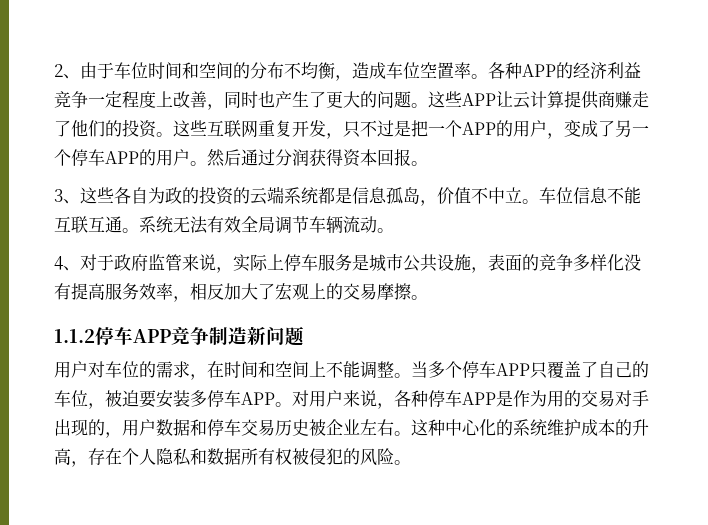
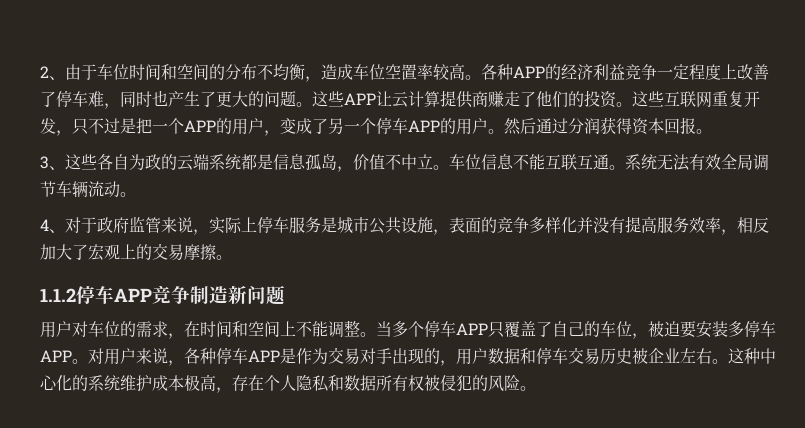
(471, 70) none -> [433,63,465,80] 较高
(207, 99) none -> [40,90,104,107] 了停车难
[199,186,250,205] 投资的 -> (177, 162) none
(624, 262) none -> [577,217,593,233] 并
[547,390,581,407] 用的 -> (328, 356) none
[615,419,649,436] 的升 -> [184,375,200,391] 极

